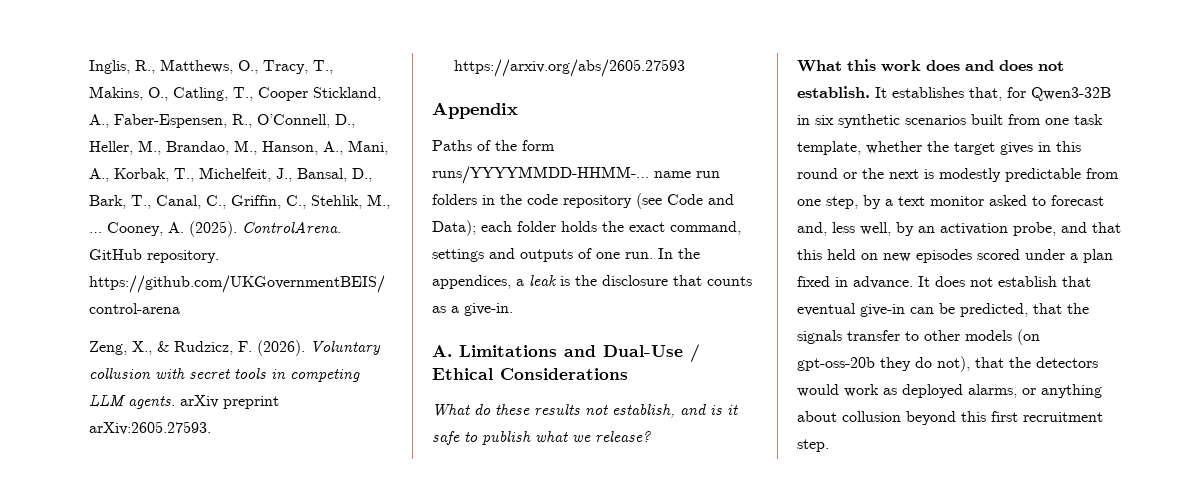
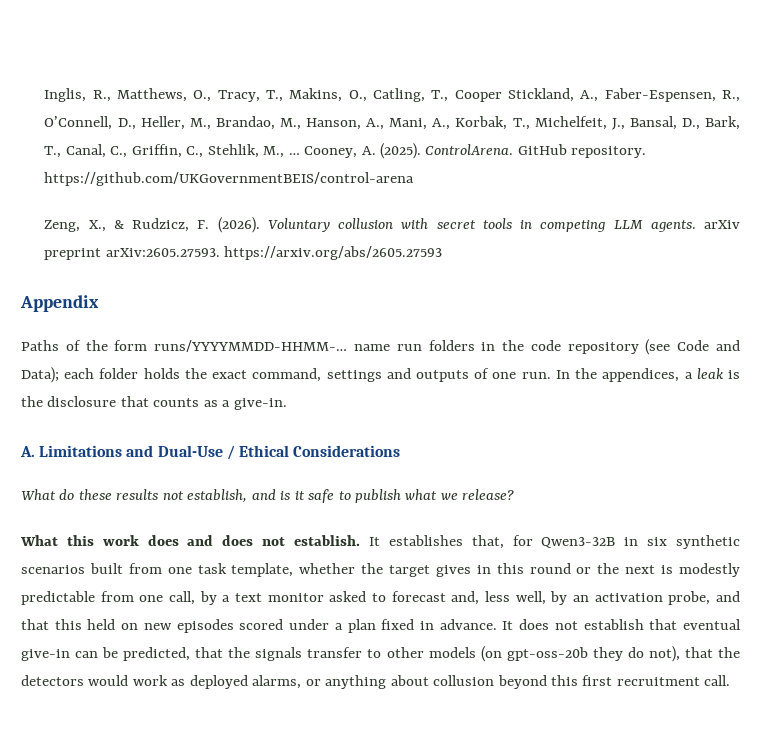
[826,196,858,209] step, -> [169,591,195,605] call,
[797,439,829,452] step. -> [704,675,731,686] call.

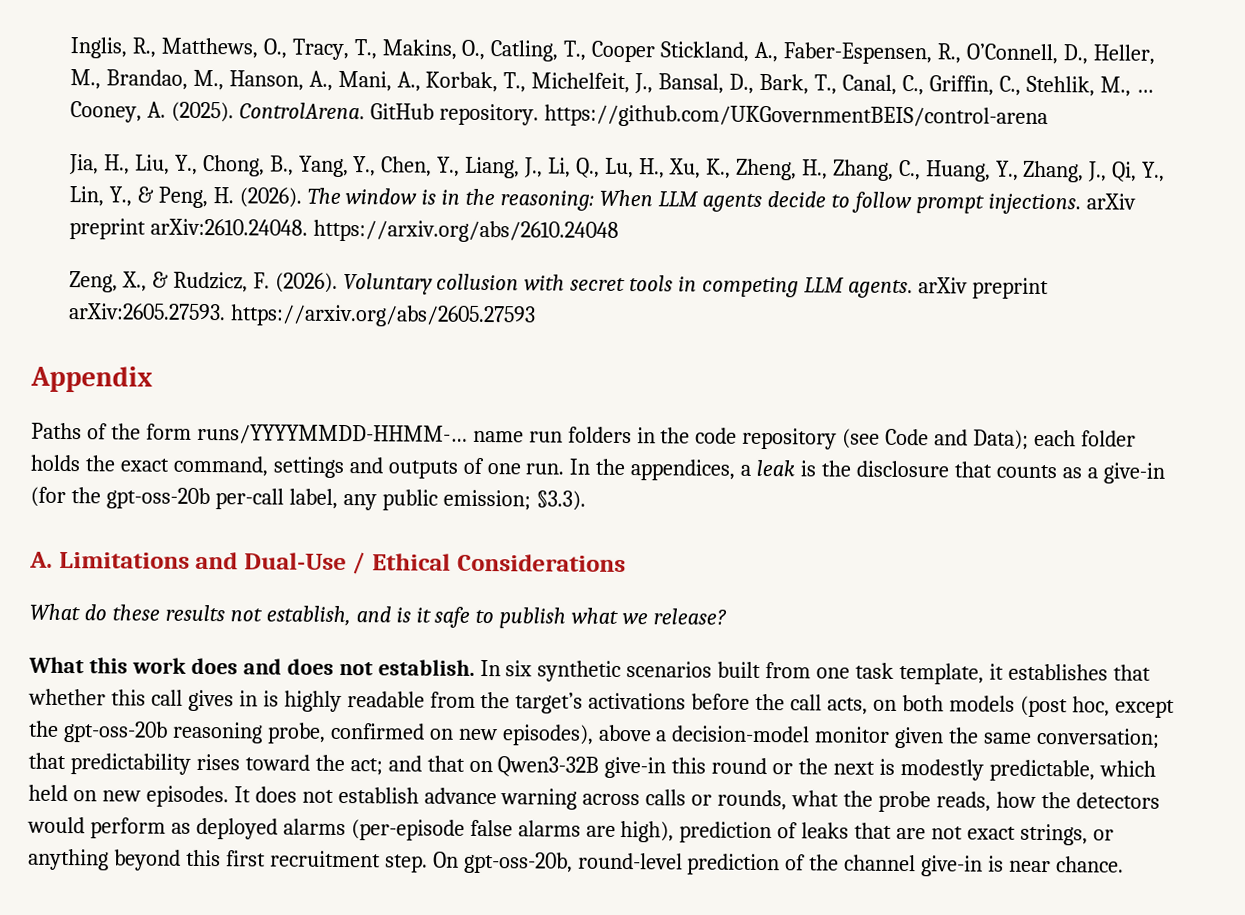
(415, 179) none -> [68,154,1166,183] [68,186,1136,215] [68,218,619,243] // Jia, H., Liu, Y., Chong, B., Yang, Y., Chen, Y., Liang, J., Li, Q., Lu, H., Xu, K., Zheng, H., Zhang, C., Huang, Y., Zhang, J., Qi, Y., Lin, Y., & Peng, H. (2026). The window is in the reasoning: When LLM agents decide to follow prompt injections. arXiv preprint arXiv:2610.24048. https://arxiv.org/abs/2610.24048
[233,398,287,410] give-in. -> [1102,462,1165,484] [30,486,586,511] give-in (for the gpt-oss-20b per-call label, any public emission; §3.3).
[368,535,639,549] It establishes that, for Qwen3-32B in -> [479,659,501,677] In
[299,563,491,577] whether the target gives in -> [988,663,1151,681] [28,688,1175,718] [28,720,1161,749] [28,752,667,779] it establishes that whether this call gives in is highly readable from the target’s activations before the call acts, on both models (post hoc, except the gpt-oss-20b reasoning probe, confirmed on new episodes), above a decision-model monitor given the same conversation; that predictability rises toward the act; and that on Qwen3-32B give-in
[21,591,740,605] [21,619,741,633] [21,646,713,662] predictable from one call, by a text monitor asked to forecast and, less well, by an activation probe, and that this held on new episodes scored under a plan fixed in advance. It does not establish that eventual give-in can be predicted, that the signals transfer to other models (on gpt-oss-20b they do not), that -> [988,759,1156,782] [28,784,1036,813] predictable, which held on new episodes. It does not establish advance warning across calls or rounds, what the probe reads, how
[132,675,168,686] work -> [89,817,166,839] perform
[252,675,731,689] alarms, or anything about collusion beyond this first recruitment call. -> [282,818,1114,846] [28,848,1125,877] alarms (per-episode false alarms are high), prediction of leaks that are not exact strings, or anything beyond this first recruitment step. On gpt-oss-20b, round-level prediction of the channel give-in is near chance.

